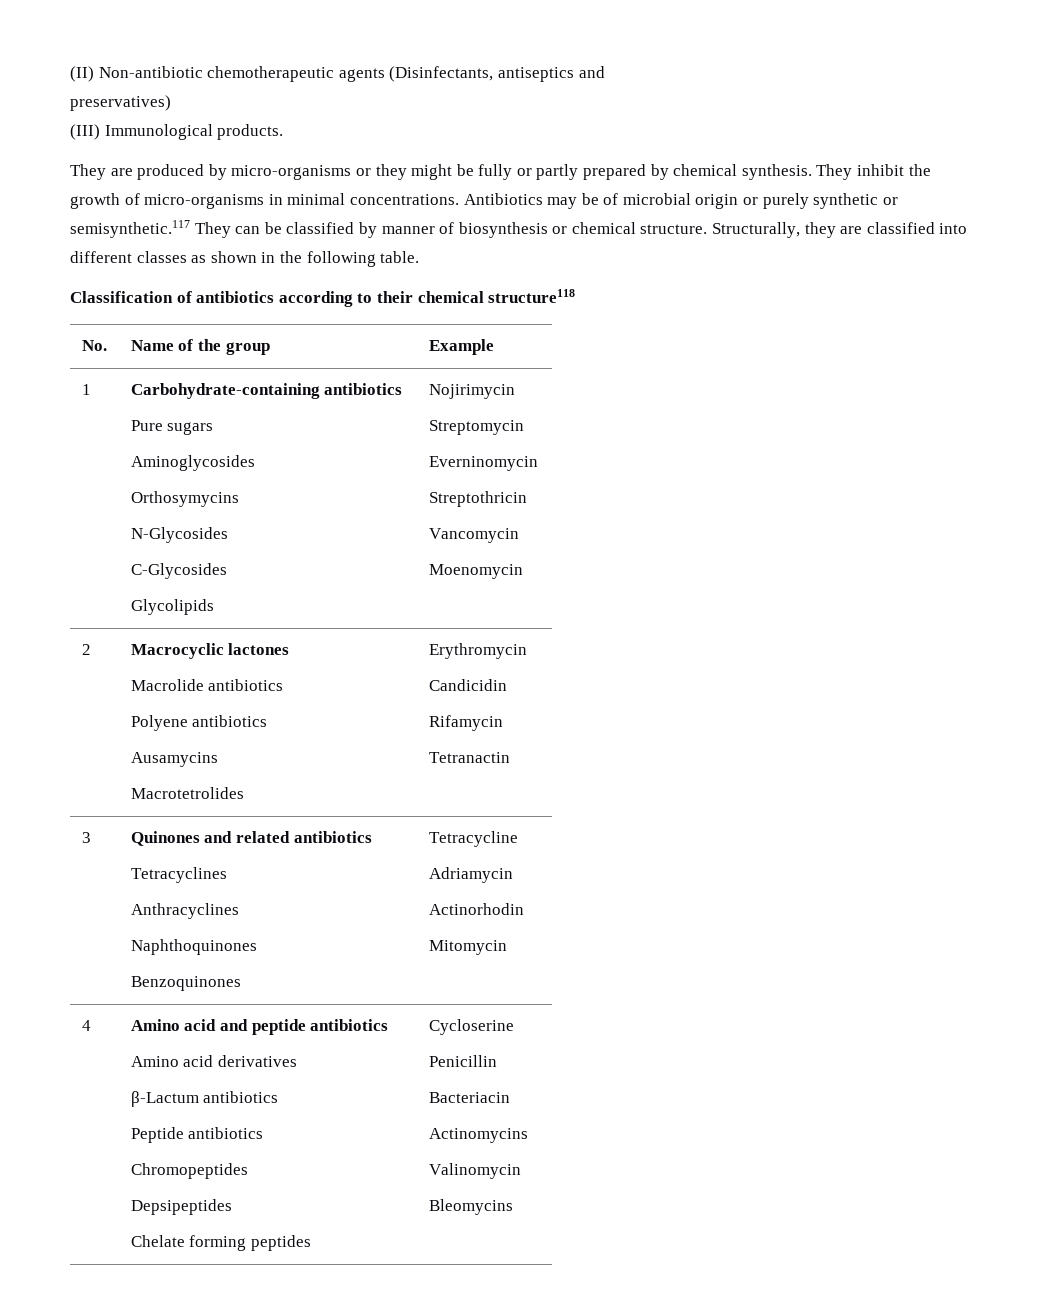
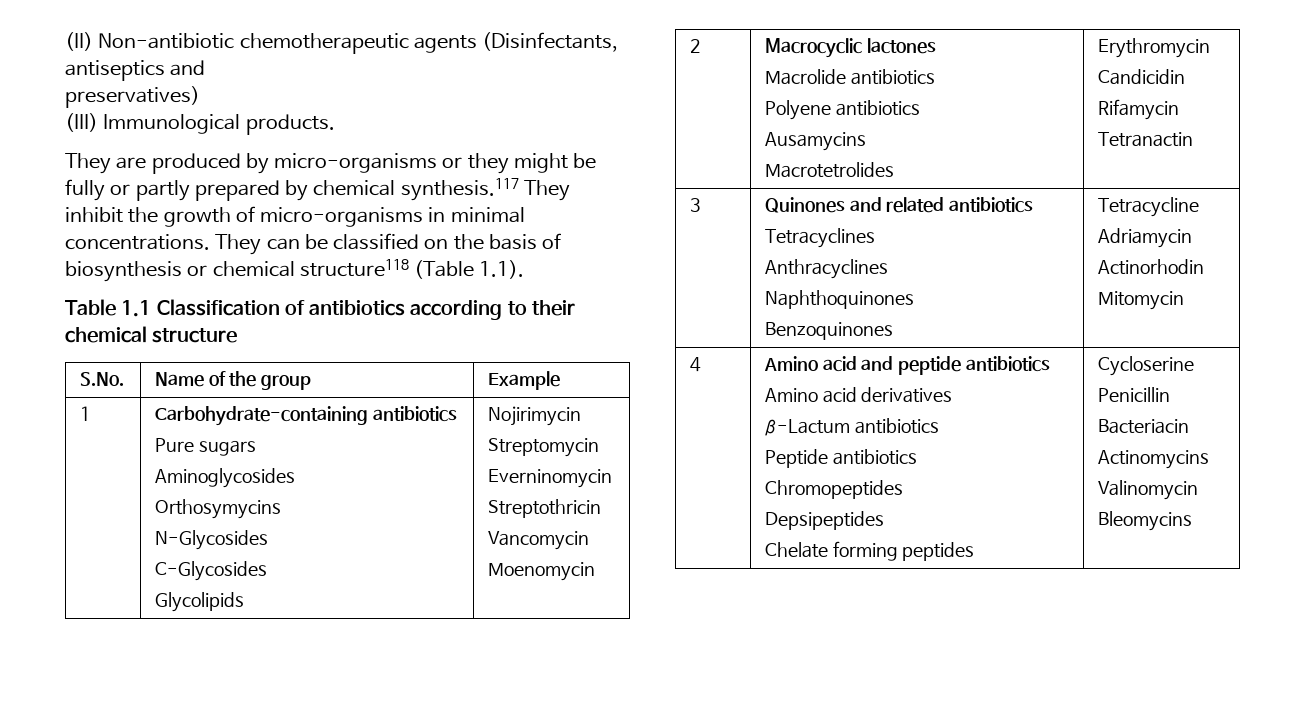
[741,164,812,180] synthesis. -> [400,178,519,201] synthesis.117
[463,193,898,209] [70,220,190,238] Antibiotics may be of microbial origin or purely synthetic or semisynthetic.117 -> (210, 242) none
[358,222,435,238] by manner -> [424,234,537,250] on the basis
[640,222,968,238] [70,251,420,267] structure. Structurally, they are classified into different classes as shown in the following table. // -> [299,259,525,279] [65,299,152,317] structure118 (Table 1.1). // Table 1.1
[488,289,576,303] [81,340,107,351] structure118 // No. -> [152,328,238,343] [80,372,125,386] structure // S.No.

